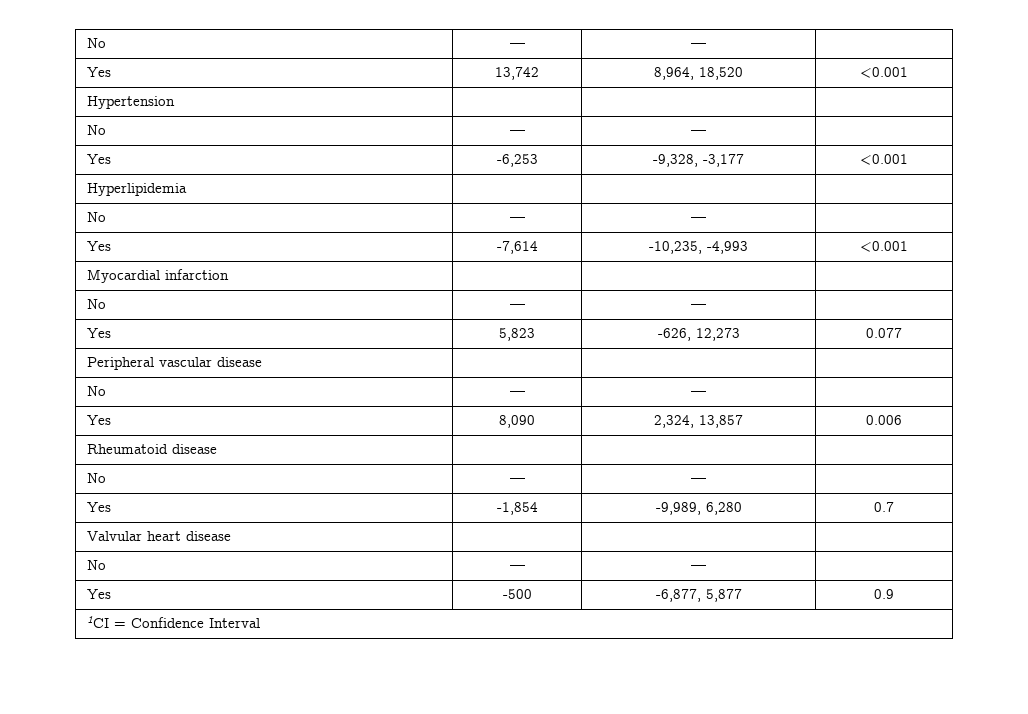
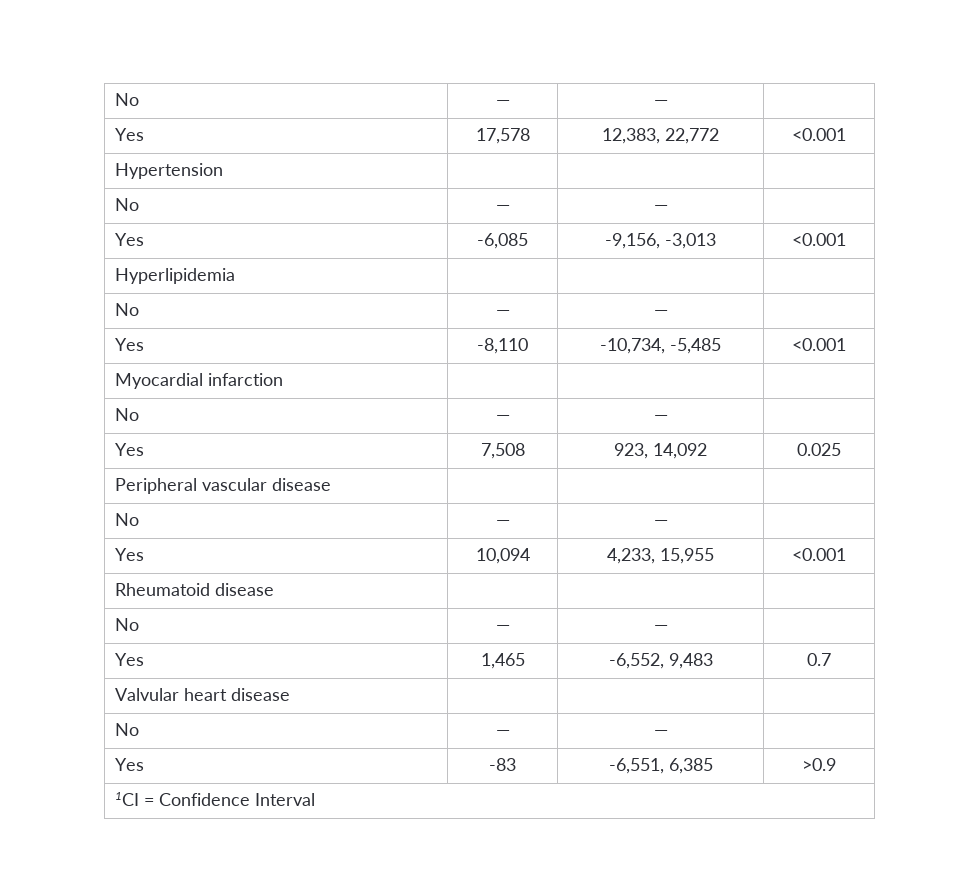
[86,38,106,48] [509,43,525,48] [691,43,706,48] [86,67,111,77] [495,67,539,80] [654,67,743,80] No | — | — | // Yes | 13,742 | 8,964, 18,520 -> [115,93,140,106] [495,100,510,106] [653,100,668,106] [115,128,145,141] [475,128,530,144] [602,128,719,144] No | — | — | // Yes | 17,578 | 12,383, 22,772
[496,154,538,167] [653,154,744,167] -6,253 | -9,328, -3,177 -> [477,233,528,249] [605,233,716,249] -6,085 | -9,156, -3,013
[496,241,538,254] [649,241,748,254] -7,614 | -10,235, -4,993 -> [477,338,528,354] [600,338,721,354] -8,110 | -10,734, -5,485
[499,328,535,341] [657,328,740,341] [866,328,902,338] 5,823 | -626, 12,273 | 0.077 -> [480,443,525,459] [614,443,707,459] [797,443,841,456] 7,508 | 923, 14,092 | 0.025
[499,415,535,428] [654,415,743,428] [866,415,902,425] 8,090 | 2,324, 13,857 | 0.006 -> [475,548,530,564] [607,548,714,564] [792,548,846,561] 10,094 | 4,233, 15,955 | <0.001
[496,502,538,515] [655,502,742,515] -1,854 | -9,989, 6,280 -> [480,653,525,669] [608,653,713,669] 1,465 | -6,552, 9,483
[502,589,532,599] [655,589,742,602] [874,589,894,599] -500 | -6,877, 5,877 | 0.9 -> [489,758,516,771] [608,758,713,774] [802,758,836,771] -83 | -6,551, 6,385 | >0.9

